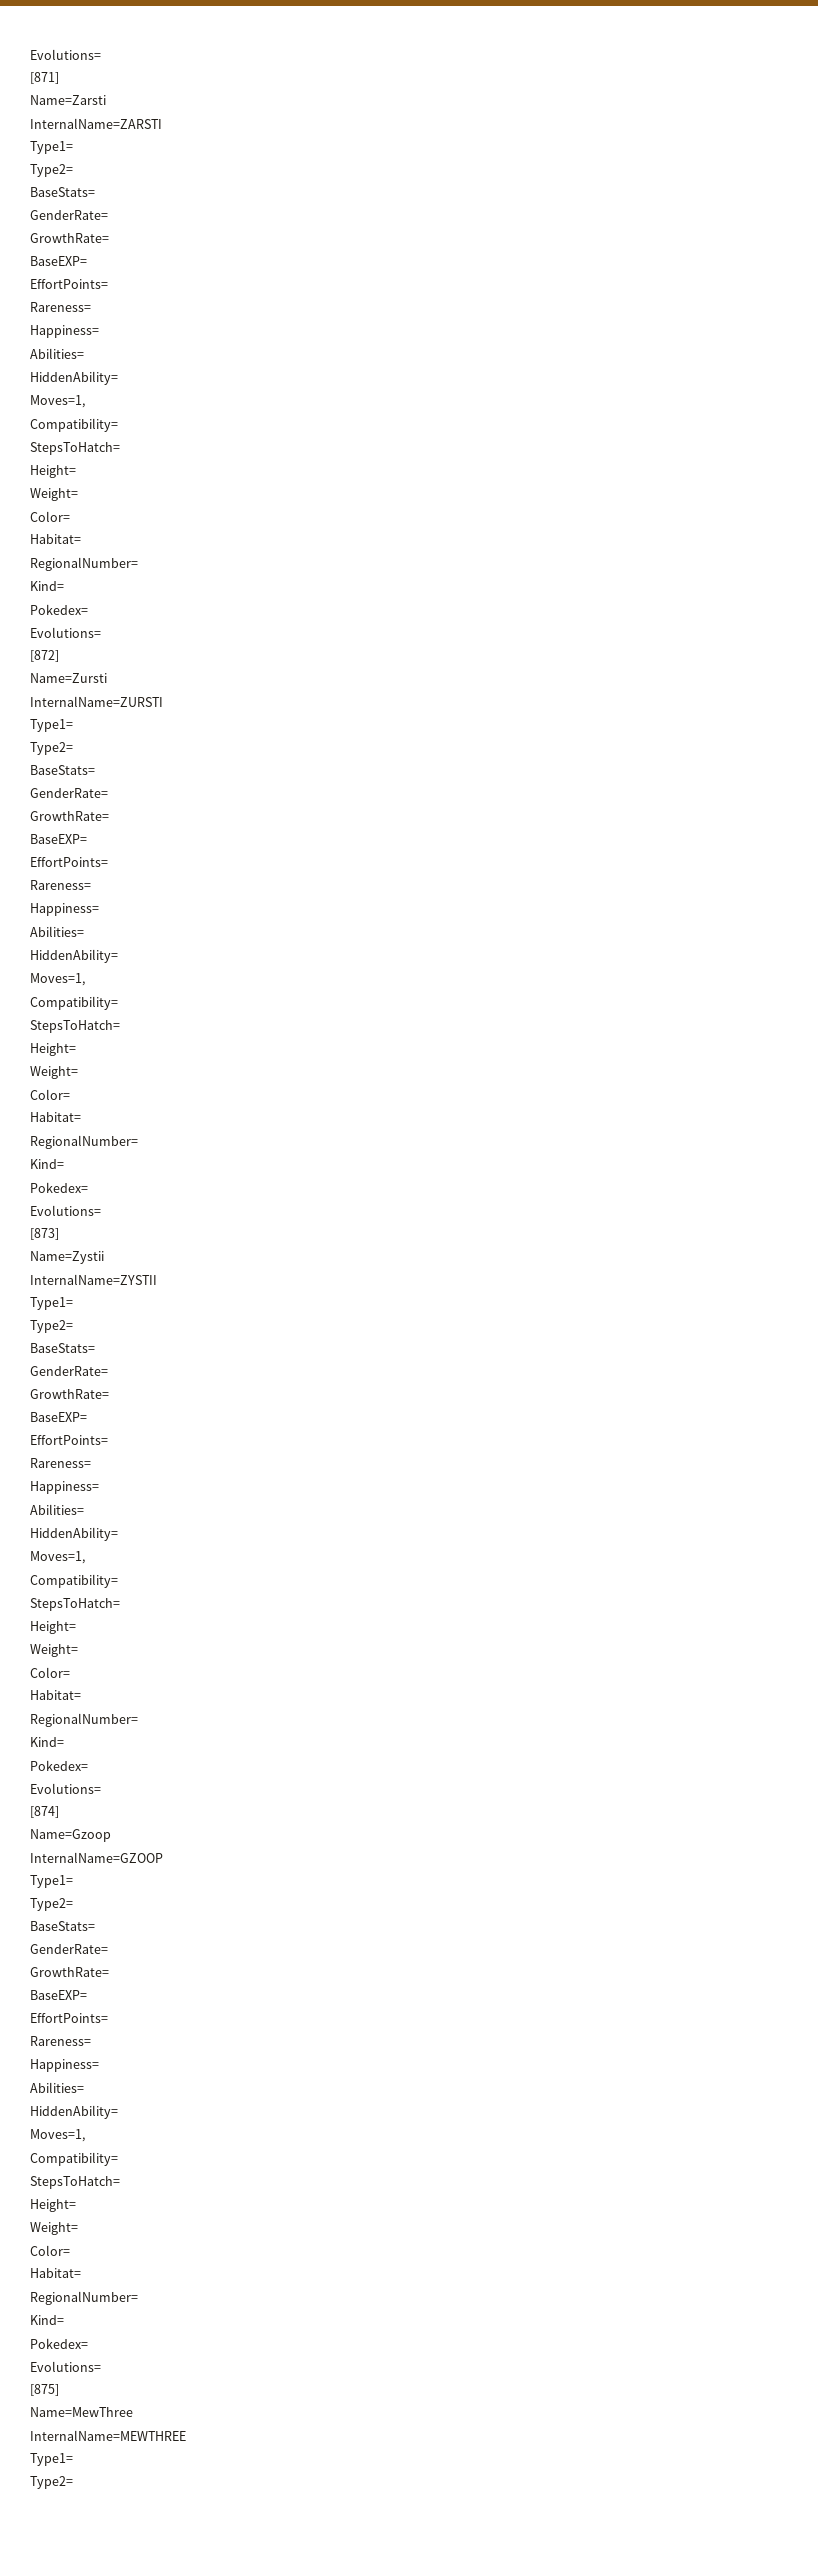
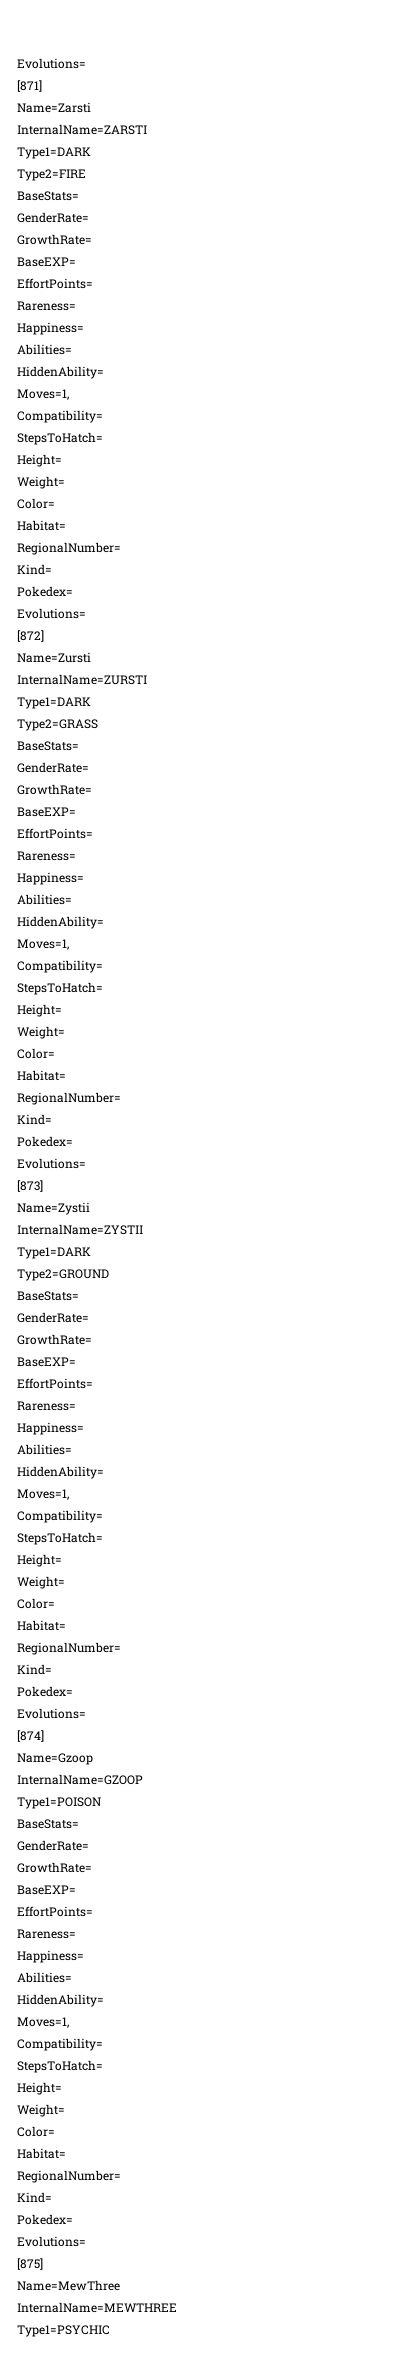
[30,141,73,154] [30,164,73,177] Type1= // Type2= -> [17,147,91,159] [17,169,86,181] Type1=DARK // Type2=FIRE
[30,719,73,732] [30,742,73,755] Type1= // Type2= -> [17,697,91,709] [17,719,98,731] Type1=DARK // Type2=GRASS
[30,1297,73,1310] [30,1320,73,1333] Type1= // Type2= -> [17,1247,91,1259] [17,1269,109,1281] Type1=DARK // Type2=GROUND
[30,1875,73,1888] [30,1898,73,1911] Type1= // Type2= -> [17,1797,101,1809] Type1=POISON
[30,2453,73,2466] [30,2476,73,2489] Type1= // Type2= -> [17,2325,110,2337] Type1=PSYCHIC

